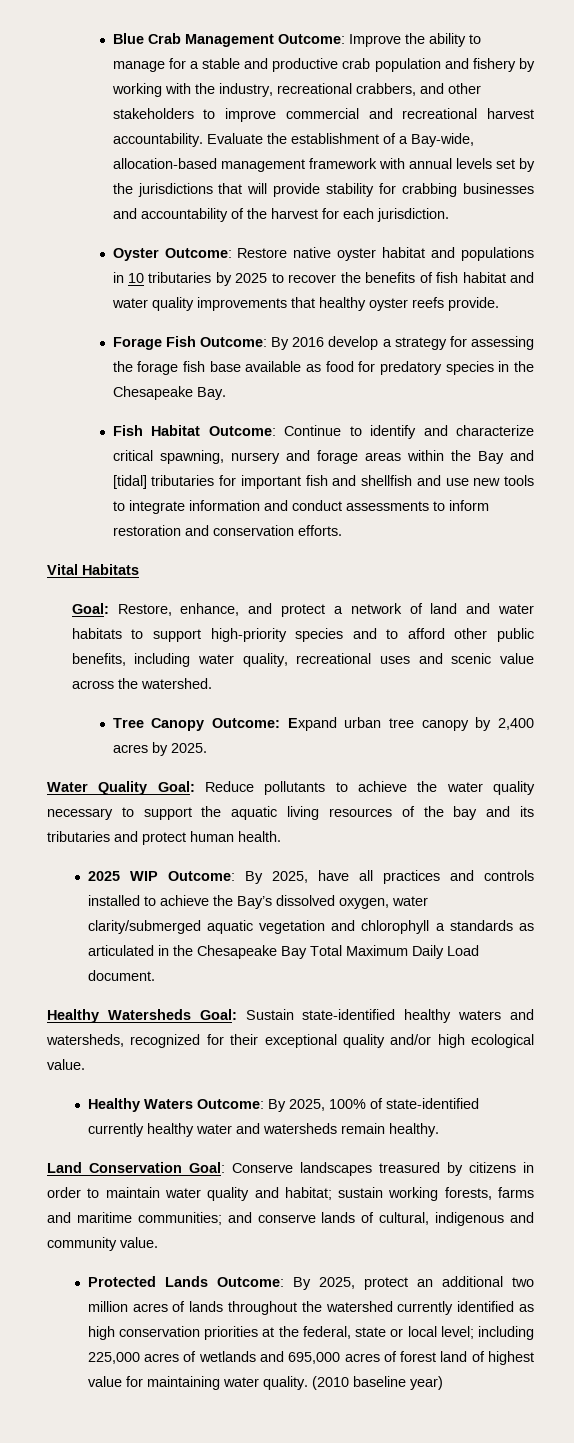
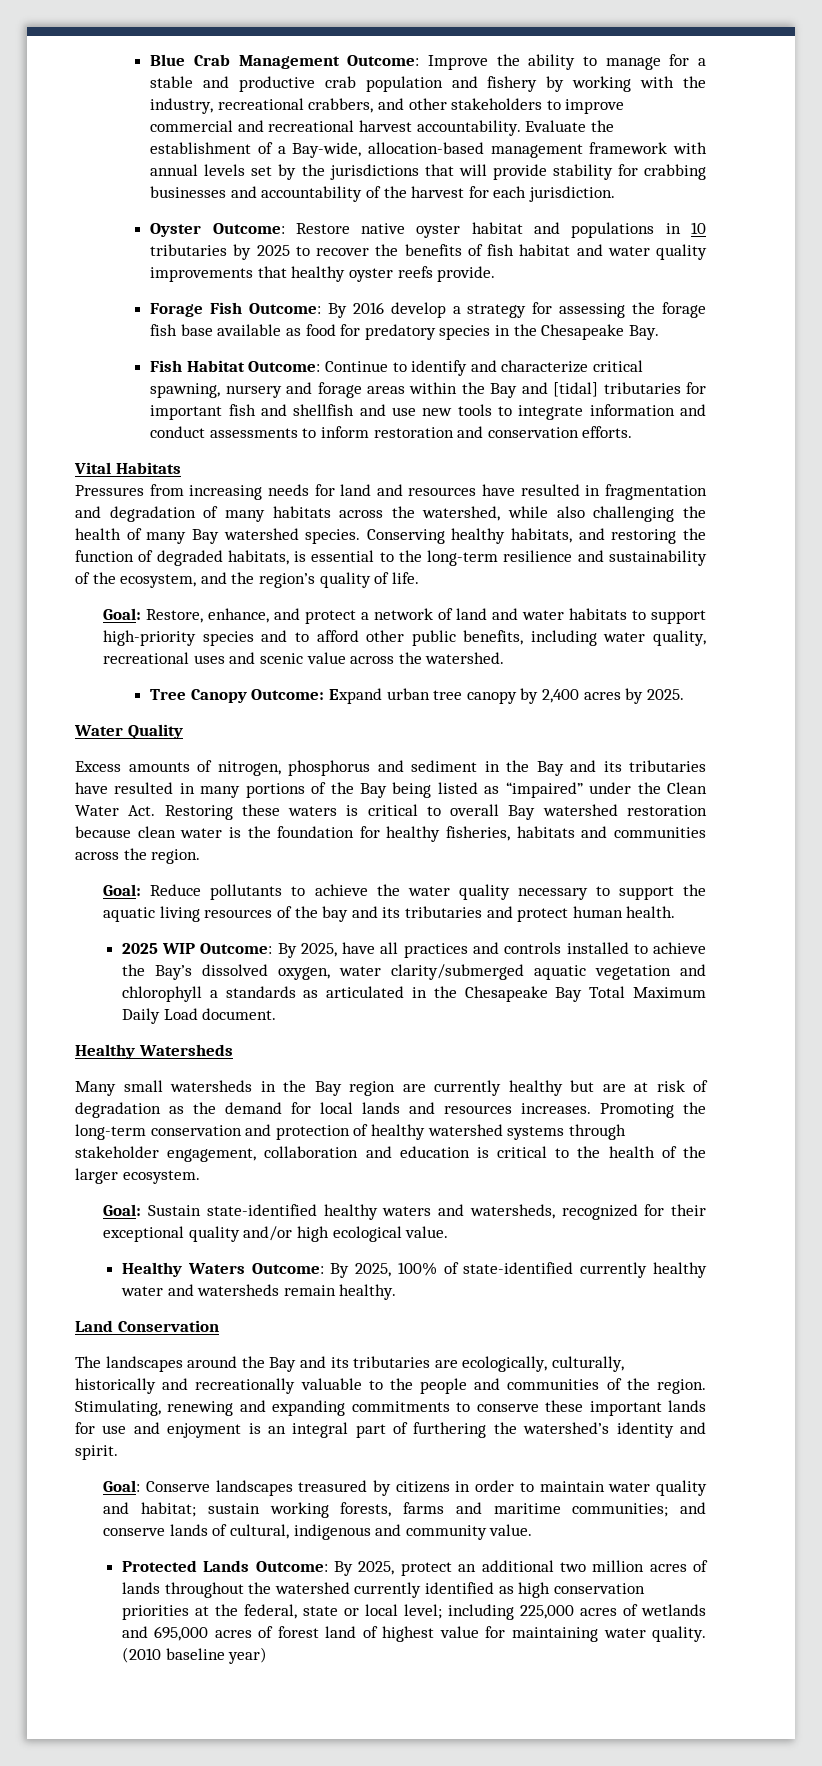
(139, 569) none -> [75,484,707,500] [75,506,706,522] [75,528,706,544] [75,550,707,566] [75,572,419,588] // Pressures from increasing needs for land and resources have resulted in fragmentation and degradation of many habitats across the watershed, while also challenging the health of many Bay watershed species. Conserving healthy habitats, and restoring the function of degraded habitats, is essential to the long-term resilience and sustainability of the ecosystem, and the region’s quality of life.
(148, 788) none -> [75,760,706,776] [75,782,708,798] [75,804,707,820] [75,826,706,842] [75,848,201,864] // Excess amounts of nitrogen, phosphorus and sediment in the Bay and its tributaries have resulted in many portions of the Bay being listed as “impaired” under the Clean Water Act. Restoring these waters is critical to overall Bay watershed restoration because clean water is the foundation for healthy fisheries, habitats and communities across the region. //
(191, 1014) none -> [75,1080,708,1096] [75,1102,706,1118] [75,1124,626,1140] [75,1146,706,1162] [75,1168,200,1184] // Many small watersheds in the Bay region are currently healthy but are at risk of degradation as the demand for local lands and resources increases. Promoting the long-term conservation and protection of healthy watershed systems through stakeholder engagement, collaboration and education is critical to the health of the larger ecosystem. //
(182, 1167) none -> [75,1356,624,1372] [75,1378,706,1394] [75,1400,706,1416] [75,1422,706,1438] [75,1445,118,1460] // The landscapes around the Bay and its tributaries are ecologically, culturally, historically and recreationally valuable to the people and communities of the region. Stimulating, renewing and expanding commitments to conserve these important lands for use and enjoyment is an integral part of furthering the watershed’s identity and spirit. //

